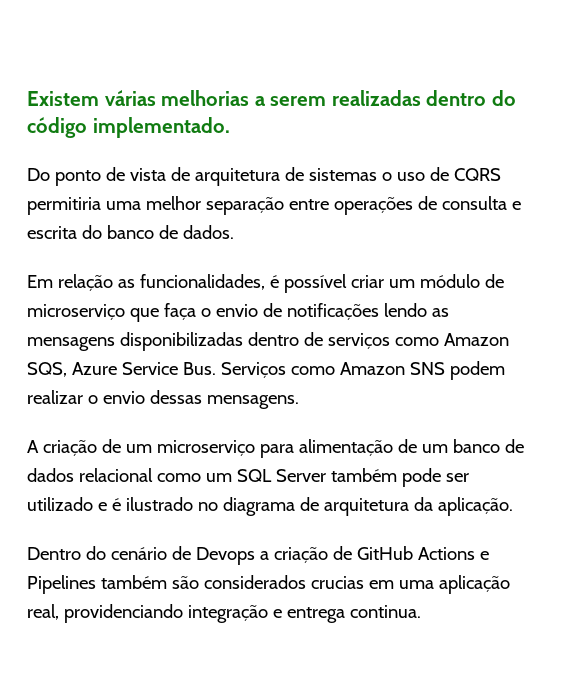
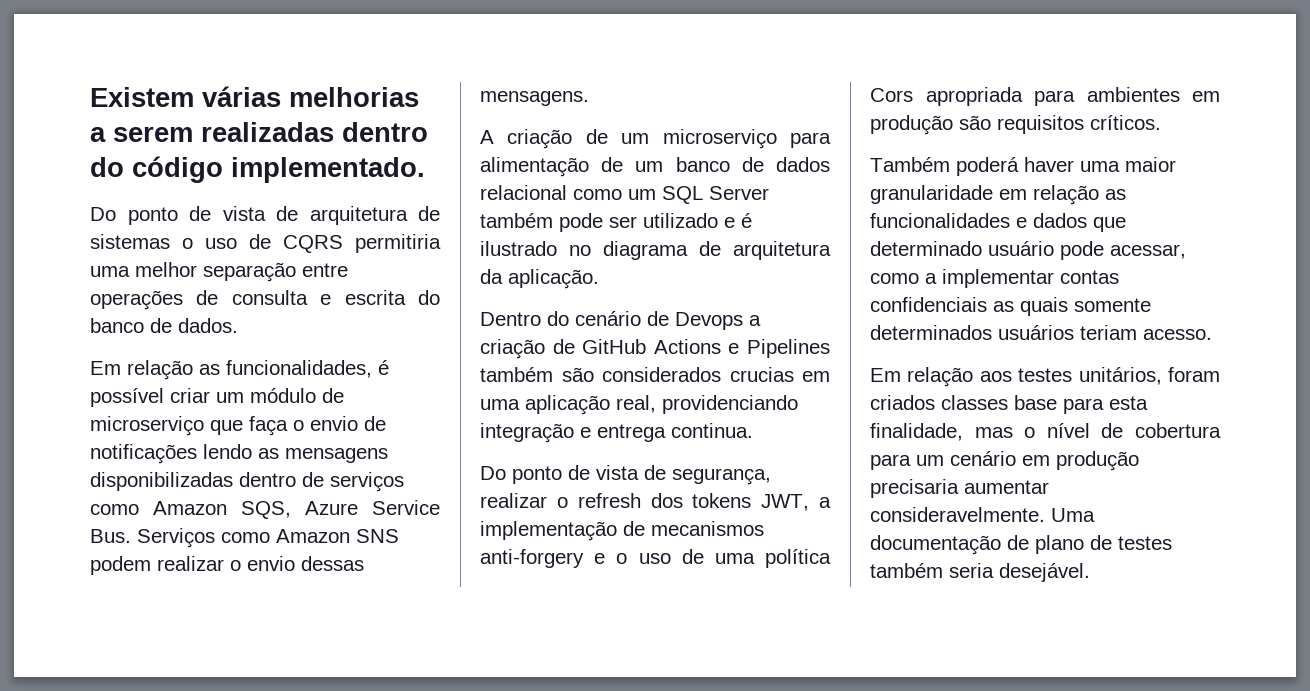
(421, 611) none -> [480,465,771,485] [480,493,831,511] [480,521,764,541] [480,549,831,568] [870,87,1220,106] [870,115,1161,135] [870,157,1176,176] [870,185,1126,205] [870,213,1126,232] [870,241,1186,260] [870,269,1119,288] [870,297,1151,316] [870,325,1212,340] [870,367,1220,387] [870,395,1148,414] [870,423,1221,441] [870,451,1139,471] [870,479,1049,498] [870,507,1095,522] [870,535,1172,555] [870,563,1090,582] // Do ponto de vista de segurança, realizar o refresh dos tokens JWT, a implementação de mecanismos anti-forgery e o uso de uma política Cors apropriada para ambientes em produção são requisitos críticos. // Também poderá haver uma maior granularidade em relação as funcionalidades e dados que determinado usuário pode acessar, como a implementar contas confidenciais as quais somente determinados usuários teriam acesso. // Em relação aos testes unitários, foram criados classes base para esta finalidade, mas o nível de cobertura para um cenário em produção precisaria aumentar consideravelmente. Uma documentação de plano de testes também seria desejável.

